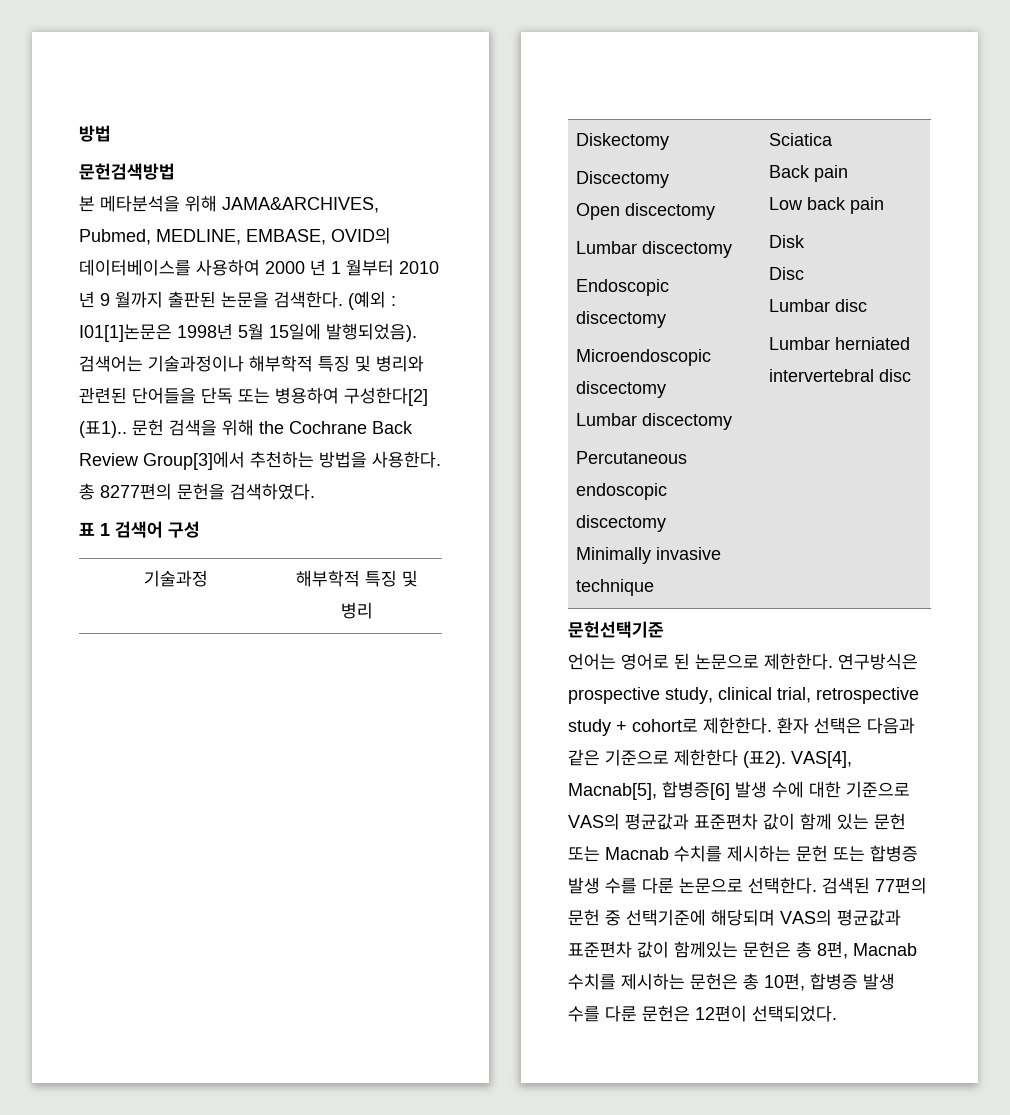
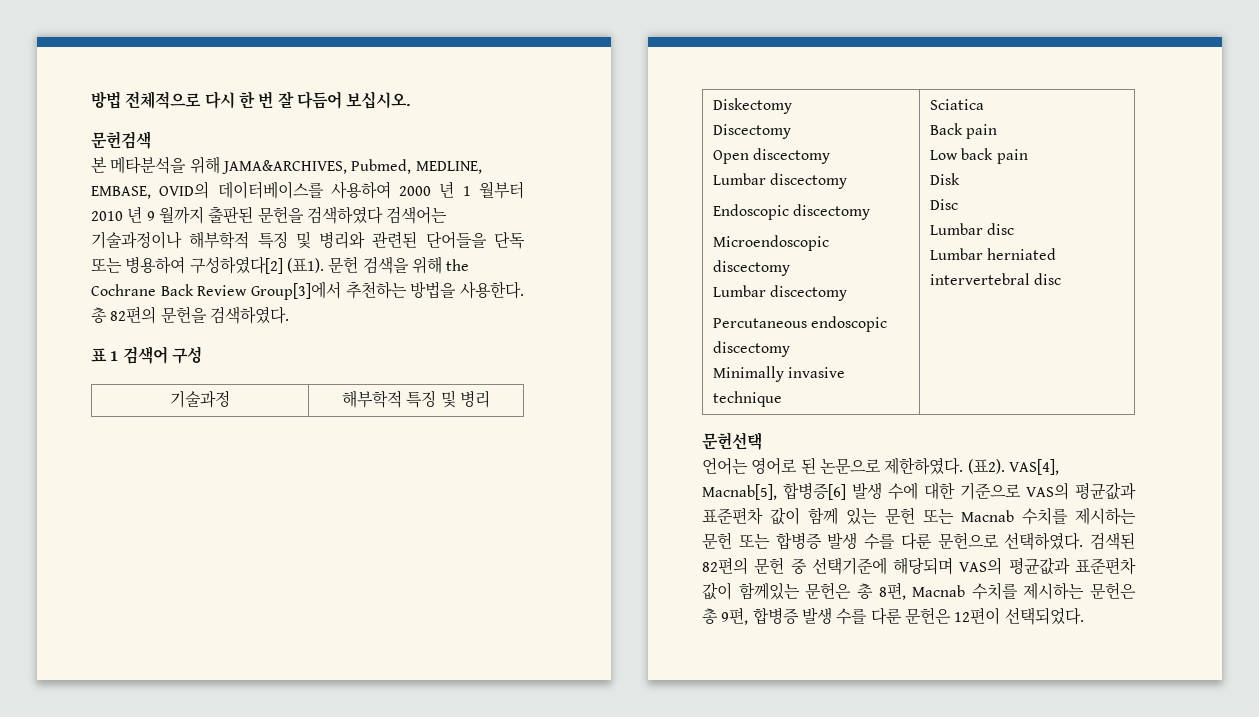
[79,163,175,180] // 문헌검색방법 -> [125,91,412,109] [91,131,151,149] 전체적으로 다시 한 번 잘 다듬어 보십시오. // 문헌검색
[221,291,396,310] [79,323,417,342] 논문을 검색한다. (예외 : I01[1]논문은 1998년 5월 15일에 발행되었음). -> [257,206,383,224] 문헌을 검색하였다
[344,387,428,406] [79,421,127,438] 구성한다[2] (표1).. -> [189,256,324,274] 구성하였다[2] (표1).
[100,483,172,500] 8277편의 -> [110,306,157,324] 82편의
[568,621,664,638] 문헌선택기준 -> [702,432,762,450] 문헌선택
[764,653,918,670] [568,687,919,704] [568,717,915,736] [568,749,738,766] 제한한다. 연구방식은 prospective study, clinical trial, retrospective study + cohort로 제한한다. 환자 선택은 다음과 같은 기준으로 제한한다 -> [884,457,964,475] 제한하였다.
[679,877,927,894] 논문으로 선택한다. 검색된 77편의 -> [937,532,1135,550] [702,557,748,575] 문헌으로 선택하였다. 검색된 82편의
[764,973,805,991] 10편, -> [721,607,749,625] 9편,

